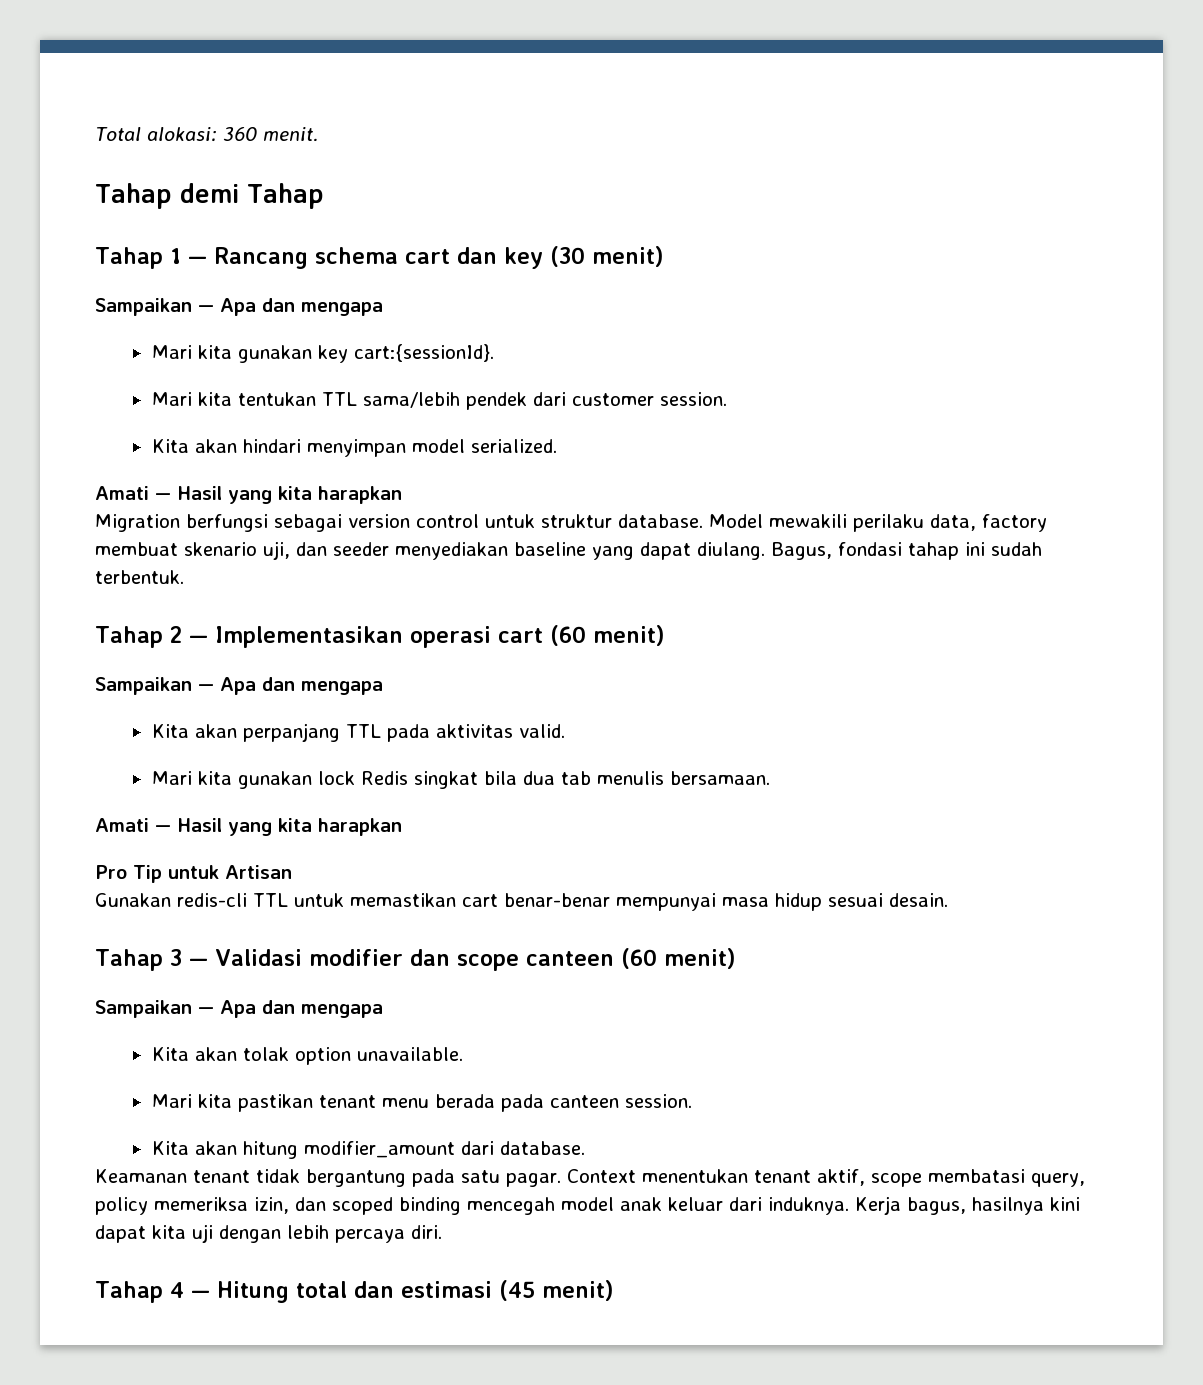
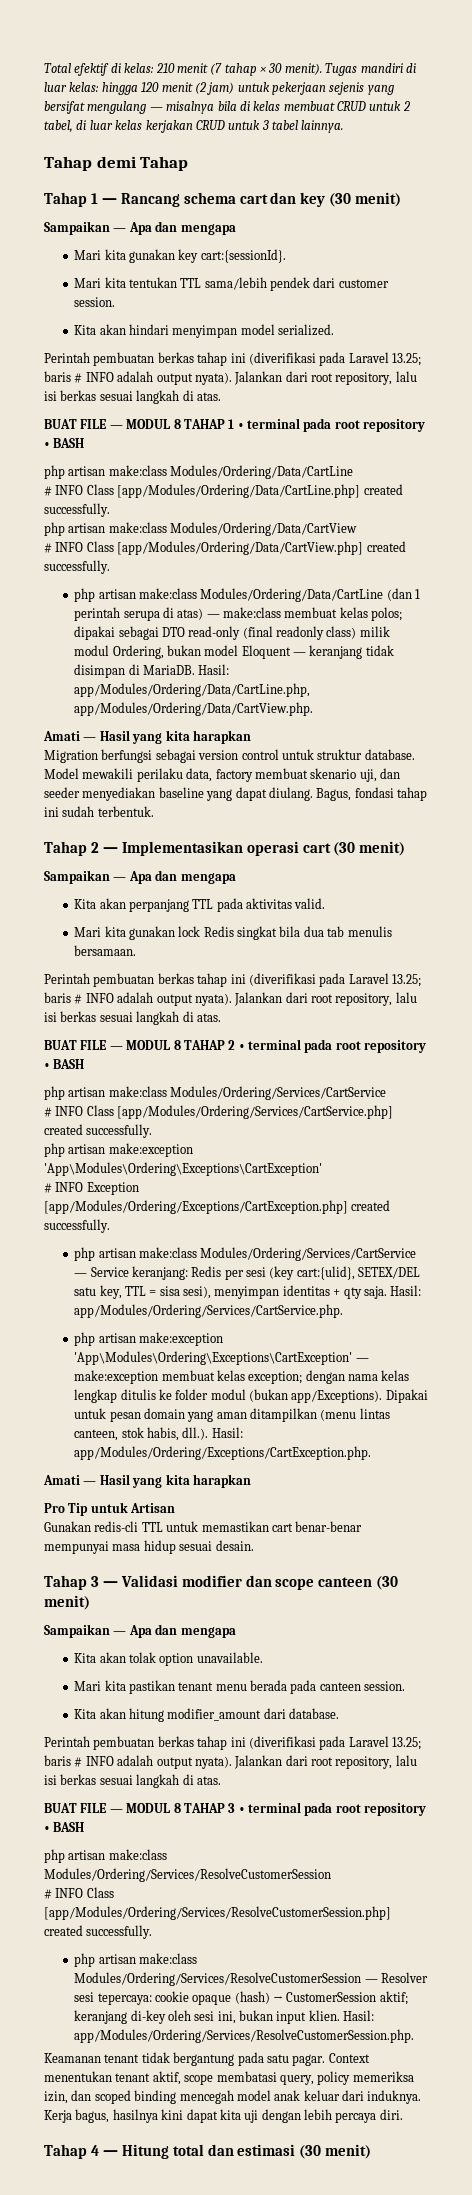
[146,127,318,142] alokasi: 360 menit. -> [74,63,416,76] [44,82,394,95] [44,101,410,114] [44,120,344,133] efektif di kelas: 210 menit (7 tahap × 30 menit). Tugas mandiri di luar kelas: hingga 120 menit (2 jam) untuk pekerjaan sejenis yang bersifat mengulang — misalnya bila di kelas membuat CRUD untuk 2 tabel, di luar kelas kerjakan CRUD untuk 3 tabel lainnya.
(557, 446) none -> [44,352,421,366] [44,371,417,385] [44,390,221,404] [44,418,426,432] [44,438,85,448] [44,465,354,479] [44,484,403,498] [44,503,110,517] [44,522,358,536] [44,541,406,555] [44,560,110,574] [74,588,421,602] [74,607,403,621] [74,626,390,640] [74,645,394,659] [74,664,230,678] [74,683,311,697] [74,702,314,716] // Perintah pembuatan berkas tahap ini (diverifikasi pada Laravel 13.25; baris # INFO adalah output nyata). Jalankan dari root repository, lalu isi berkas sesuai langkah di atas. // BUAT FILE — MODUL 8 TAHAP 1 • terminal pada root repository • BASH // php artisan make:class Modules/Ordering/Data/CartLine // # INFO Class [app/Modules/Ordering/Data/CartLine.php] created successfully. // php artisan make:class Modules/Ordering/Data/CartView // # INFO Class [app/Modules/Ordering/Data/CartView.php] created successfully. // php artisan make:class Modules/Ordering/Data/CartLine (dan 1 perintah serupa di atas) — make:class membuat kelas polos; dipakai sebagai DTO read-only (final readonly class) milik modul Ordering, bukan model Eloquent — keranjang tidak disimpan di MariaDB. Hasil: app/Modules/Ordering/Data/CartLine.php, app/Modules/Ordering/Data/CartView.php.
[549,625,586,646] (60 -> [333,842,356,856] (30
(770, 778) none -> [44,973,421,987] [44,992,417,1006] [44,1011,221,1025] [44,1039,427,1053] [44,1059,85,1069] [44,1086,387,1100] [44,1105,394,1119] [44,1124,153,1138] [44,1143,193,1157] [44,1162,322,1176] [44,1182,139,1195] [44,1200,391,1214] [44,1219,110,1233] [74,1247,417,1261] [74,1266,421,1280] [74,1285,422,1299] [74,1304,344,1318] [74,1332,223,1346] [74,1351,369,1365] [74,1370,410,1384] [74,1389,428,1403] [74,1408,390,1422] [74,1427,243,1441] [74,1446,372,1460] // Perintah pembuatan berkas tahap ini (diverifikasi pada Laravel 13.25; baris # INFO adalah output nyata). Jalankan dari root repository, lalu isi berkas sesuai langkah di atas. // BUAT FILE — MODUL 8 TAHAP 2 • terminal pada root repository • BASH // php artisan make:class Modules/Ordering/Services/CartService // # INFO Class [app/Modules/Ordering/Services/CartService.php] created successfully. // php artisan make:exception 'App\Modules\Ordering\Exceptions\CartException' // # INFO Exception [app/Modules/Ordering/Exceptions/CartException.php] created successfully. // php artisan make:class Modules/Ordering/Services/CartService — Service keranjang: Redis per sesi (key cart:{ulid}, SETEX/DEL satu key, TTL = sisa sesi), menyimpan identitas + qty saja. Hasil: app/Modules/Ordering/Services/CartService.php. // php artisan make:exception 'App\Modules\Ordering\Exceptions\CartException' — make:exception membuat kelas exception; dengan nama kelas lengkap ditulis ke folder modul (bukan app/Exceptions). Dipakai untuk pesan domain yang aman ditampilkan (menu lintas canteen, stok habis, dll.). Hasil: app/Modules/Ordering/Exceptions/CartException.php.
[620,948,657,969] (60 -> [376,1576,399,1590] (30
(585, 1148) none -> [44,1736,421,1750] [44,1755,417,1769] [44,1774,221,1788] [44,1802,427,1816] [44,1822,85,1832] [44,1849,167,1863] [44,1868,331,1882] [44,1887,114,1899] [44,1906,391,1920] [44,1925,153,1939] [74,1953,197,1967] [74,1972,428,1986] [74,1991,408,2005] [74,2010,375,2024] [74,2029,415,2043] // Perintah pembuatan berkas tahap ini (diverifikasi pada Laravel 13.25; baris # INFO adalah output nyata). Jalankan dari root repository, lalu isi berkas sesuai langkah di atas. // BUAT FILE — MODUL 8 TAHAP 3 • terminal pada root repository • BASH // php artisan make:class Modules/Ordering/Services/ResolveCustomerSession // # INFO Class [app/Modules/Ordering/Services/ResolveCustomerSession.php] created successfully. // php artisan make:class Modules/Ordering/Services/ResolveCustomerSession — Resolver sesi tepercaya: cookie opaque (hash) → CustomerSession aktif; keranjang di-key oleh sesi ini, bukan input klien. Hasil: app/Modules/Ordering/Services/ResolveCustomerSession.php.
[498,1280,535,1301] (45 -> [299,2145,322,2159] (30

